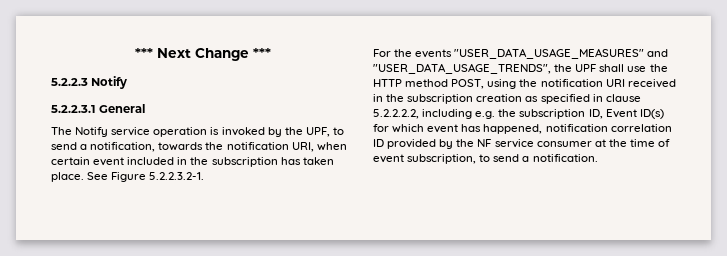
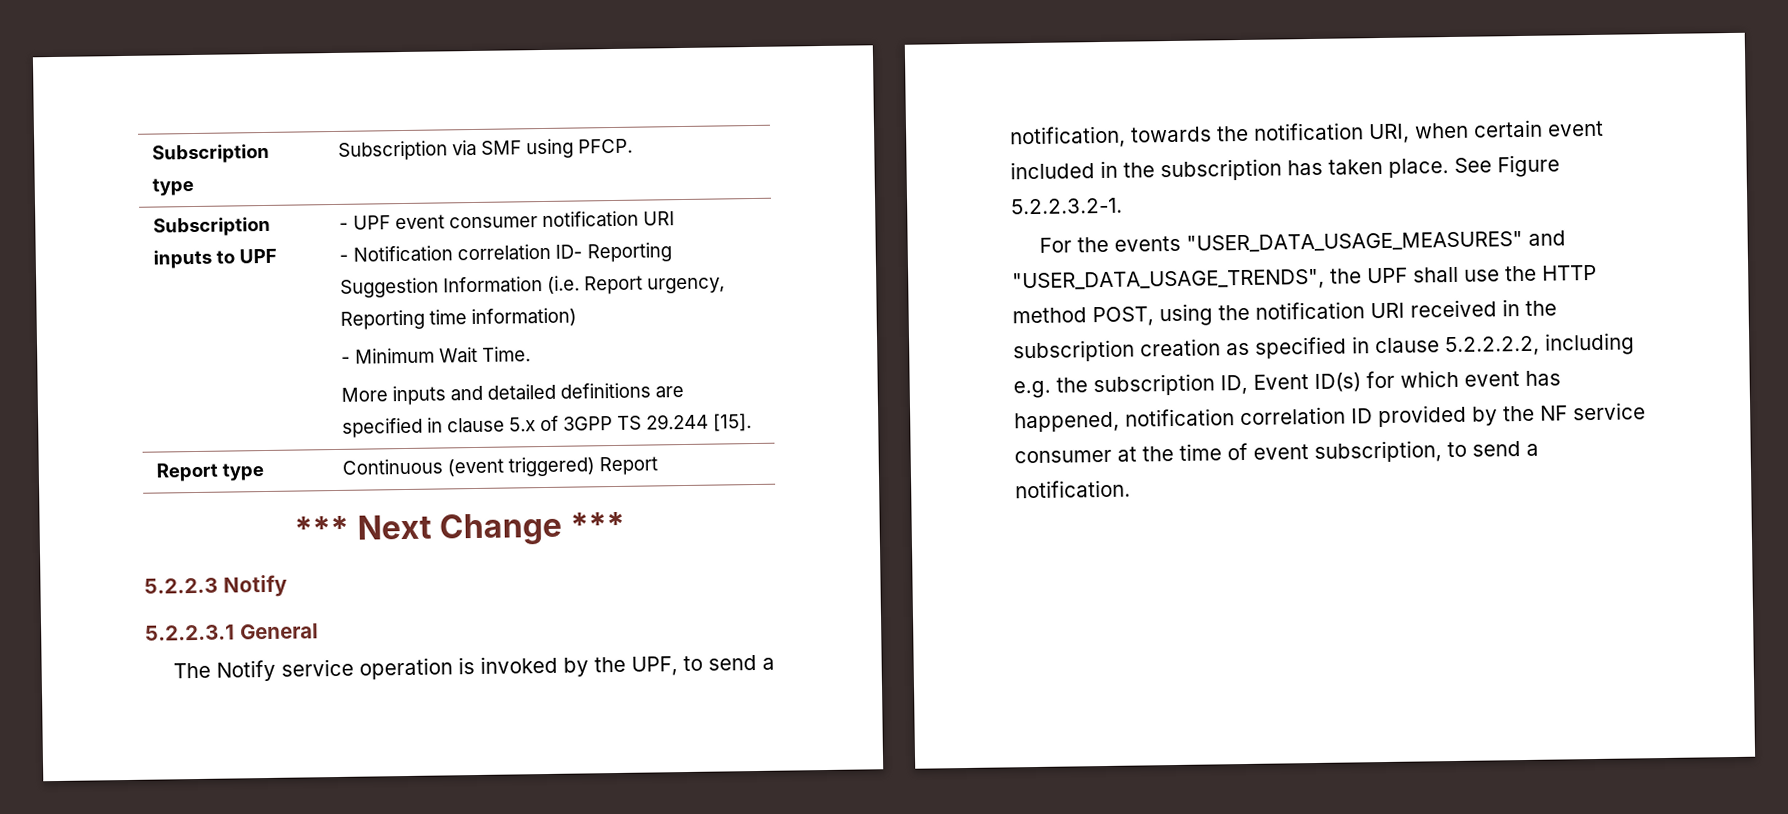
(134, 53) none -> [151,143,270,164] [151,177,194,196] [337,138,633,161] [152,216,271,237] [152,248,277,269] [338,210,675,230] [338,242,672,263] [339,275,725,298] [339,307,577,330] [340,346,531,364] [340,382,684,406] [341,413,752,438] [155,462,264,482] [341,456,658,477] Subscription type | Subscription via SMF using PFCP. // Subscription inputs to UPF | - UPF event consumer notification URI // - Notification correlation ID- Reporting Suggestion Information (i.e. Report urgency, Reporting time information) // - Minimum Wait Time. // More inputs and detailed definitions are specified in clause 5.x of 3GPP TS 29.244 [15]. // Report type | Continuous (event triggered) Report //

